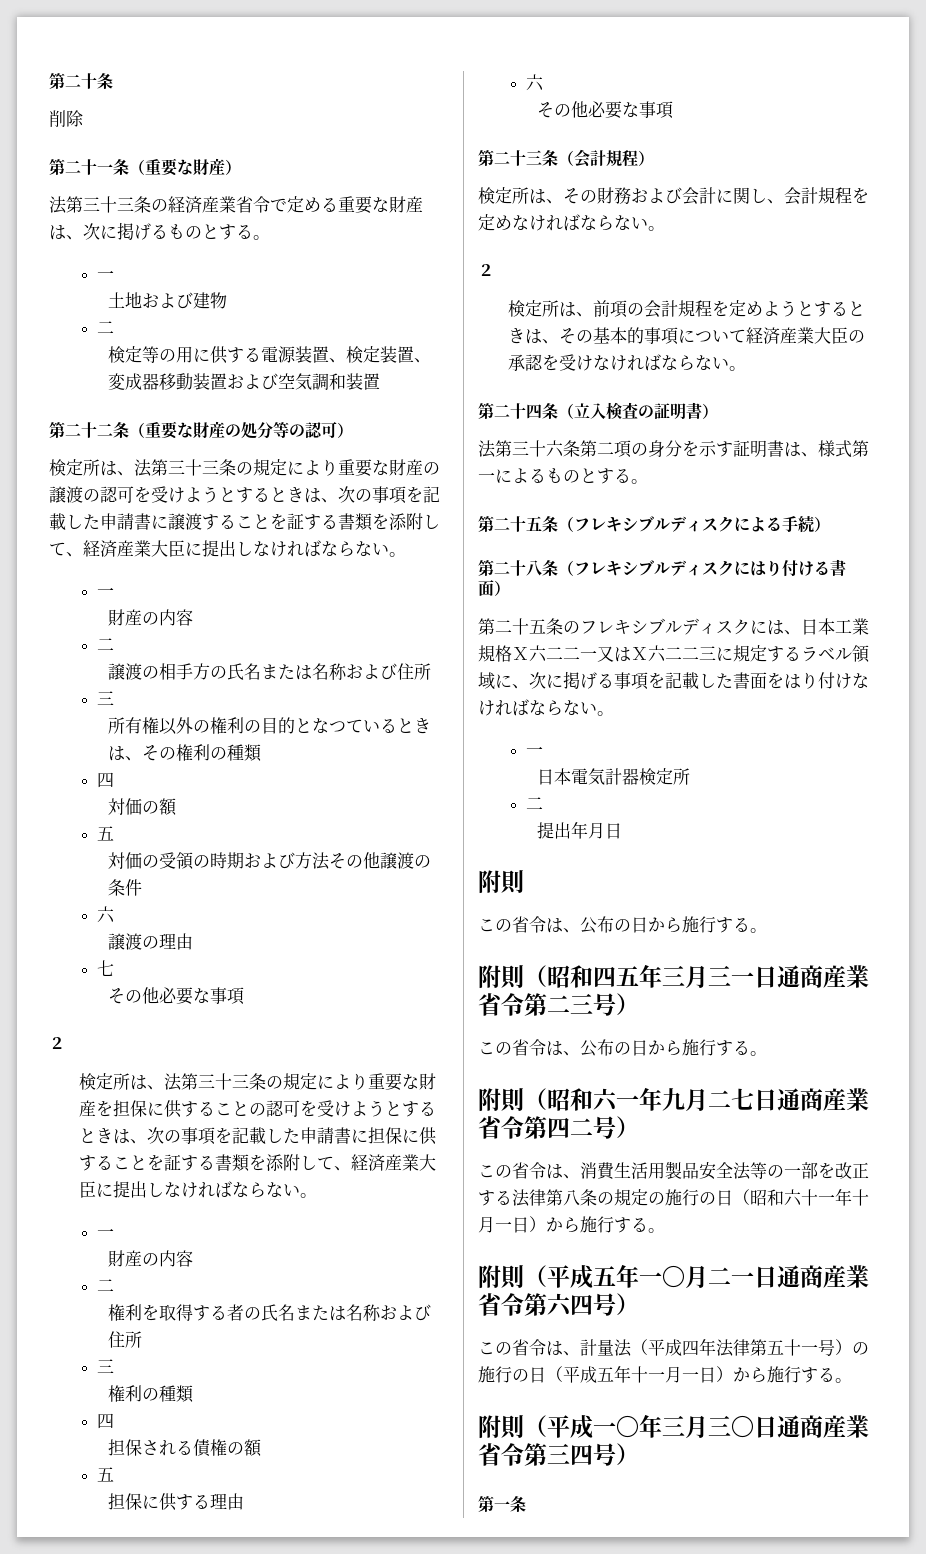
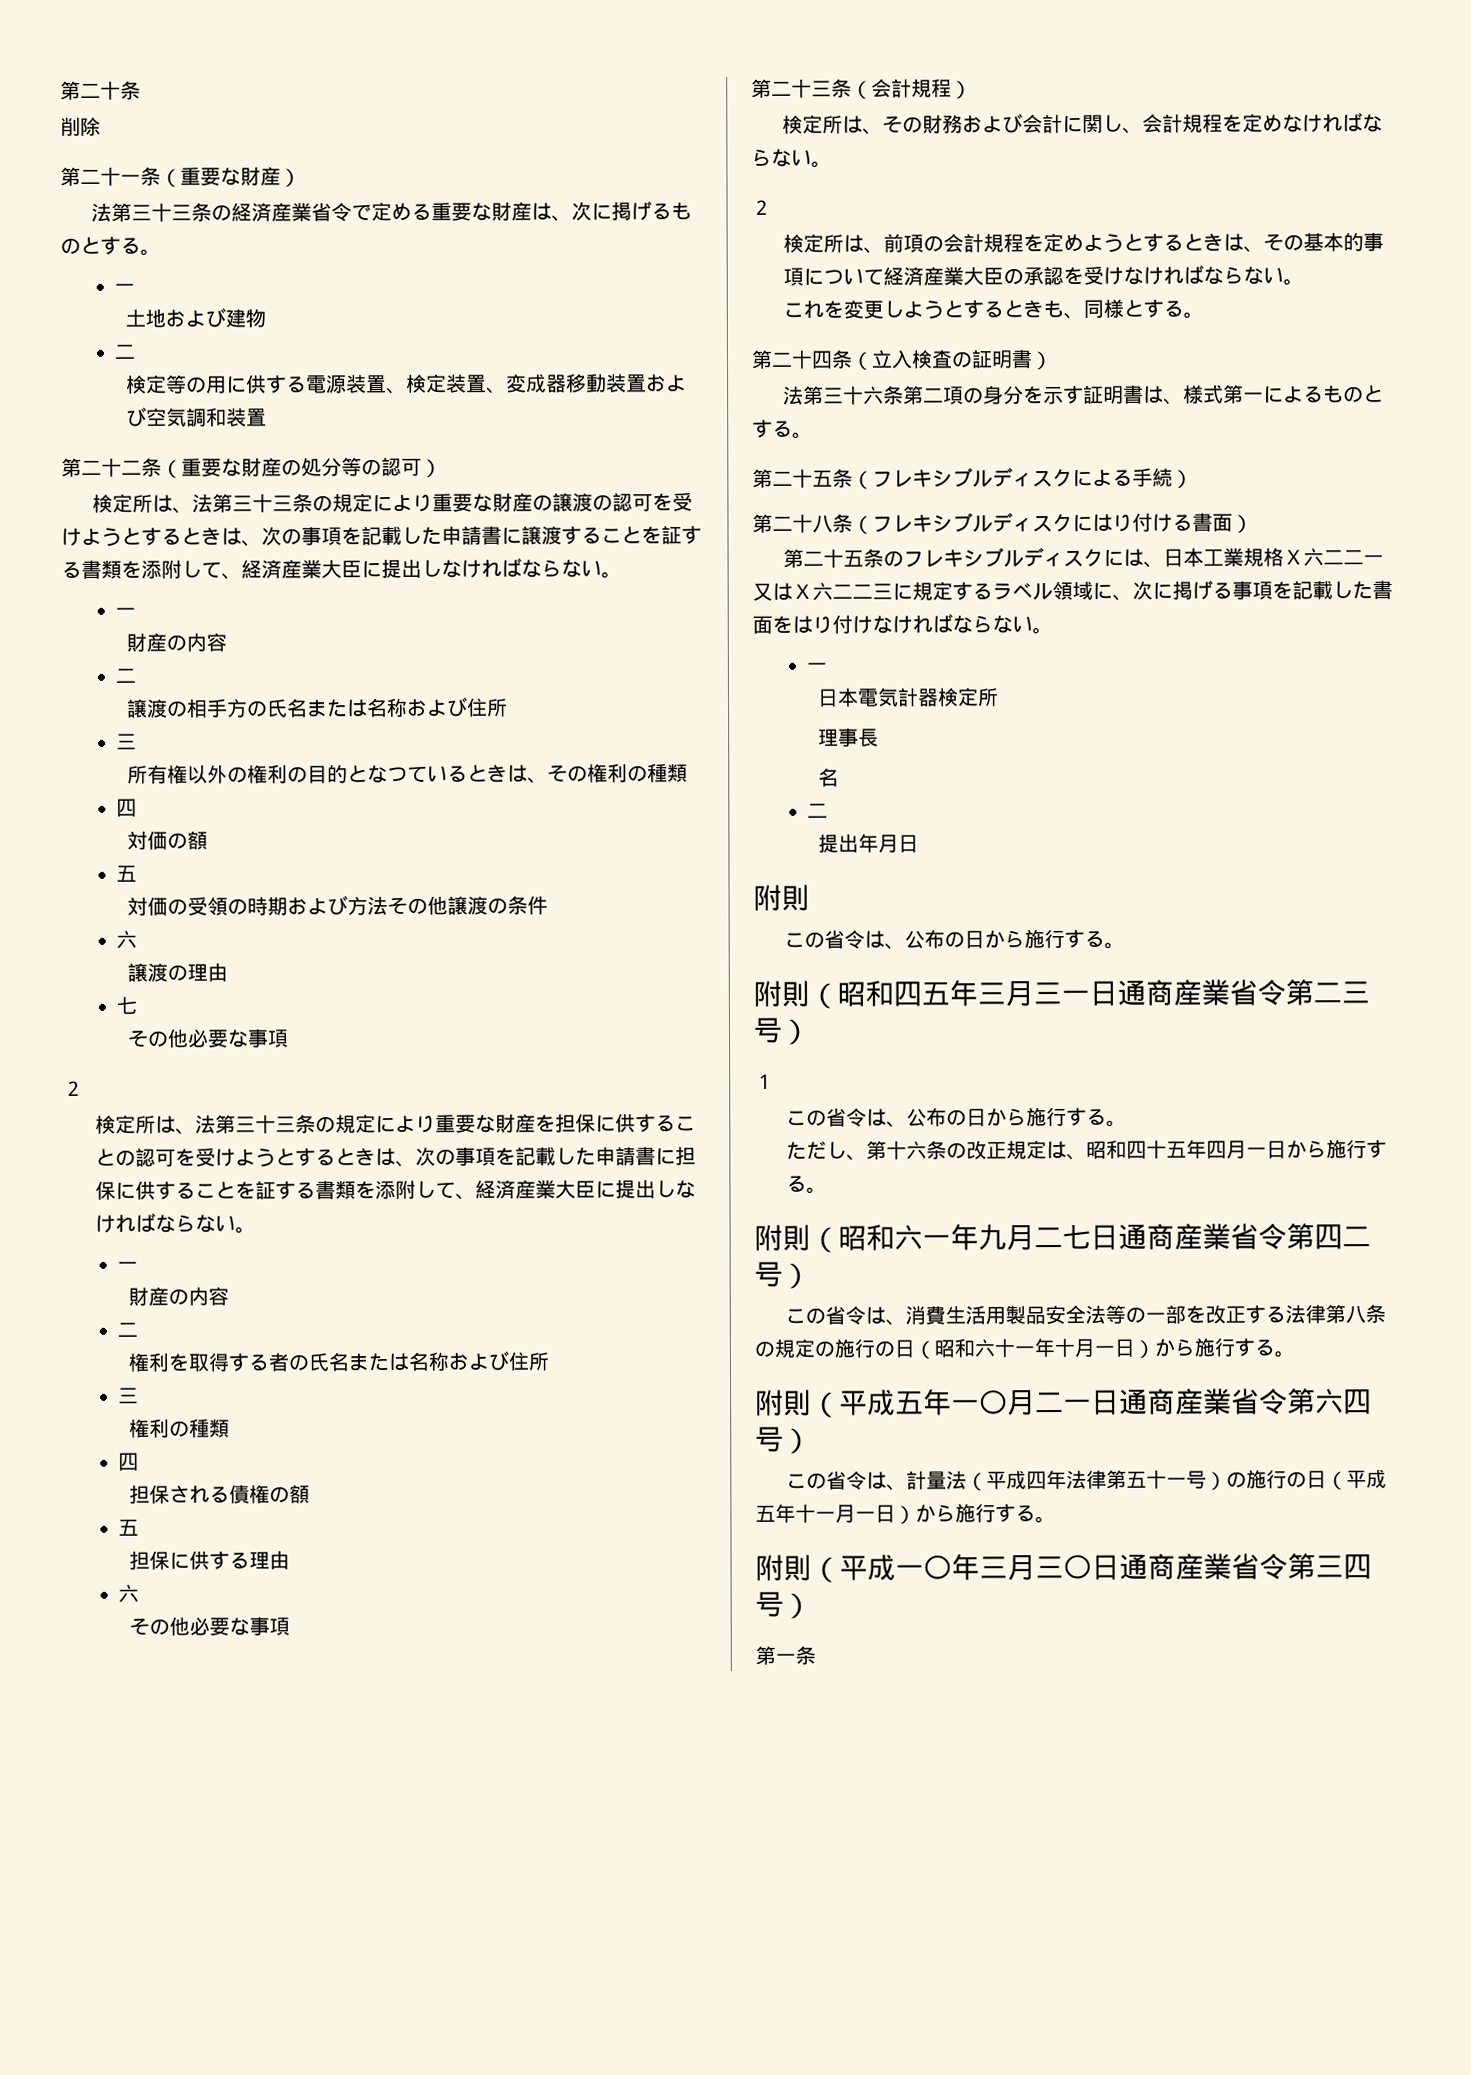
(746, 368) none -> [783,298,1205,320] // これを変更しようとするときも、同様とする。
(691, 776) none -> [817,727,879,747] [817,767,839,787] // 理事長 // 名
[478,1039,767,1057] // この省令は、公布の日から施行する。 -> [754,1073,775,1089] [786,1107,1128,1128] [786,1139,1388,1161] [786,1175,828,1194] // １ // この省令は、公布の日から施行する。 // ただし、第十六条の改正規定は、昭和四十五年四月一日から施行する。

